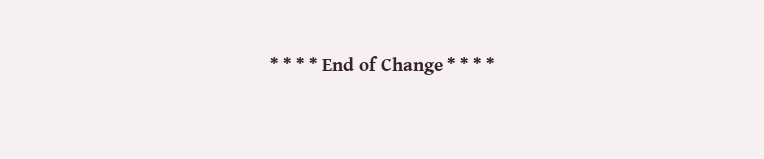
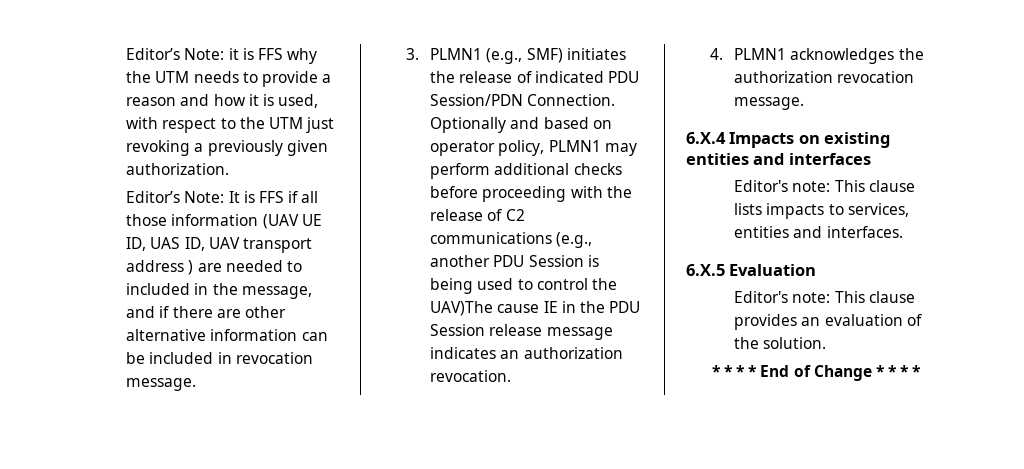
(269, 64) none -> [126,48,318,64] [126,71,332,87] [126,94,319,108] [126,117,335,133] [126,140,328,156] [126,163,230,175] [126,191,319,203] [126,214,322,229] [126,237,313,253] [126,260,303,275] [126,283,312,299] [126,306,287,318] [126,329,328,341] [126,352,313,364] [126,378,197,391] [406,48,626,64] [430,71,640,83] [430,94,616,106] [430,117,612,133] [430,140,637,156] [430,163,622,179] [430,186,632,202] [430,209,525,221] [430,232,593,248] [430,255,599,267] [430,278,618,294] [430,301,641,316] [430,324,613,340] [430,347,623,359] [430,370,512,382] [710,48,924,64] [734,71,915,83] [734,97,805,110] [686,132,891,148] [686,153,871,165] [734,180,915,192] [734,203,909,219] [734,226,903,238] [686,264,817,276] [734,291,915,303] [734,314,922,330] [734,337,827,349] Editor’s Note: it is FFS why the UTM needs to provide a reason and how it is used, with respect to the UTM just revoking a previously given authorization. // Editor’s Note: It is FFS if all those information (UAV UE ID, UAS ID, UAV transport address ) are needed to included in the message, and if there are other alternative information can be included in revocation message. // 3. PLMN1 (e.g., SMF) initiates the release of indicated PDU Session/PDN Connection. Optionally and based on operator policy, PLMN1 may perform additional checks before proceeding with the release of C2 communications (e.g., another PDU Session is being used to control the UAV)The cause IE in the PDU Session release message indicates an authorization revocation. // 4. PLMN1 acknowledges the authorization revocation message. // 6.X.4 Impacts on existing entities and interfaces // Editor's note: This clause lists impacts to services, entities and interfaces. // 6.X.5 Evaluation // Editor's note: This clause provides an evaluation of the solution. //

